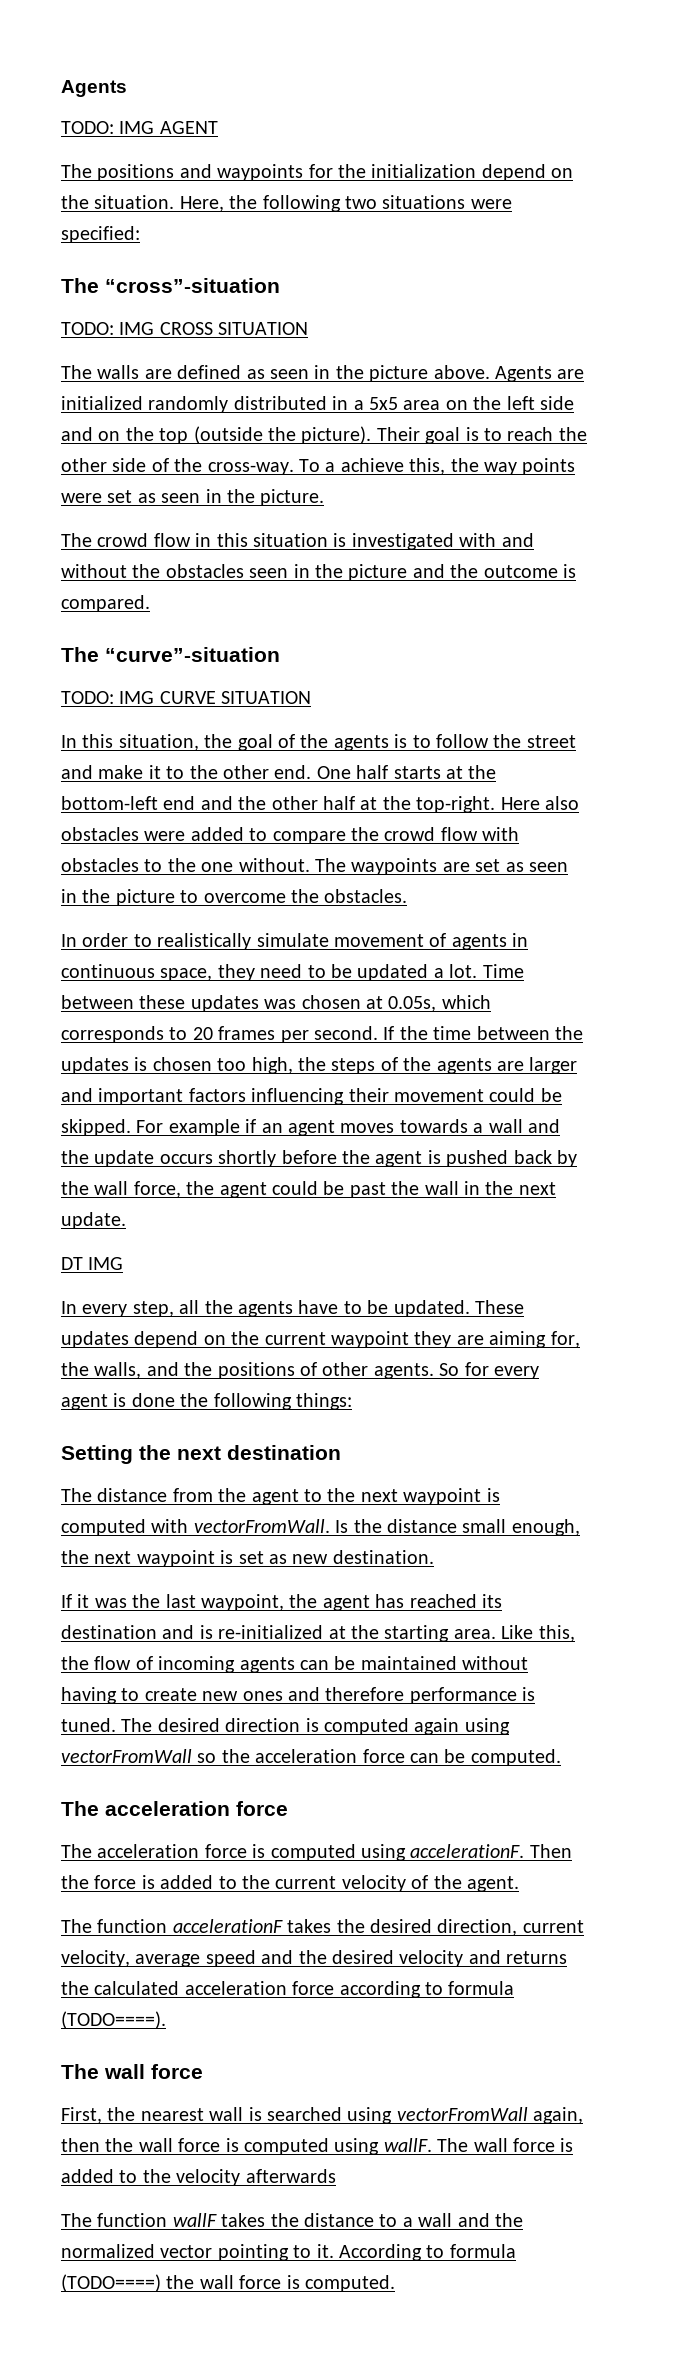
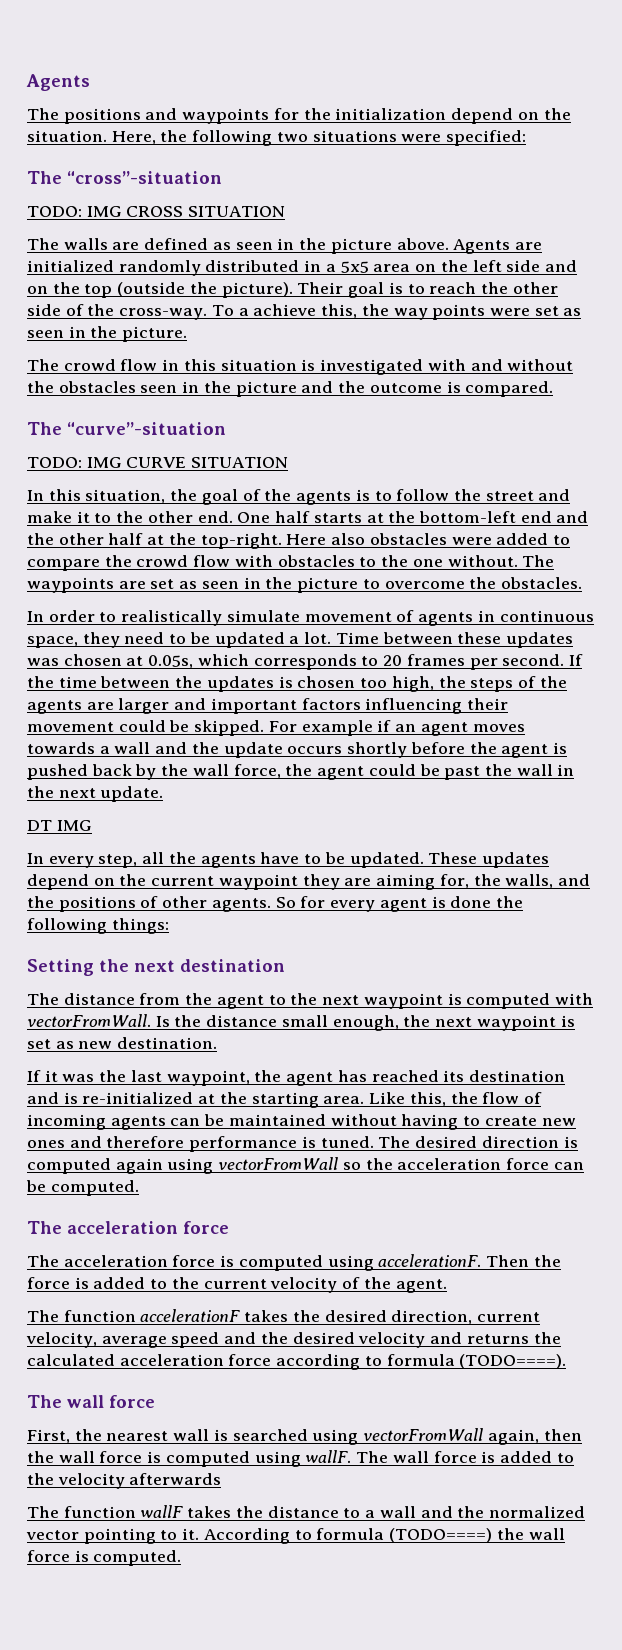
[61,80,127,97] [61,121,218,134] Agents // TODO: IMG AGENT -> [26,74,90,91] Agents

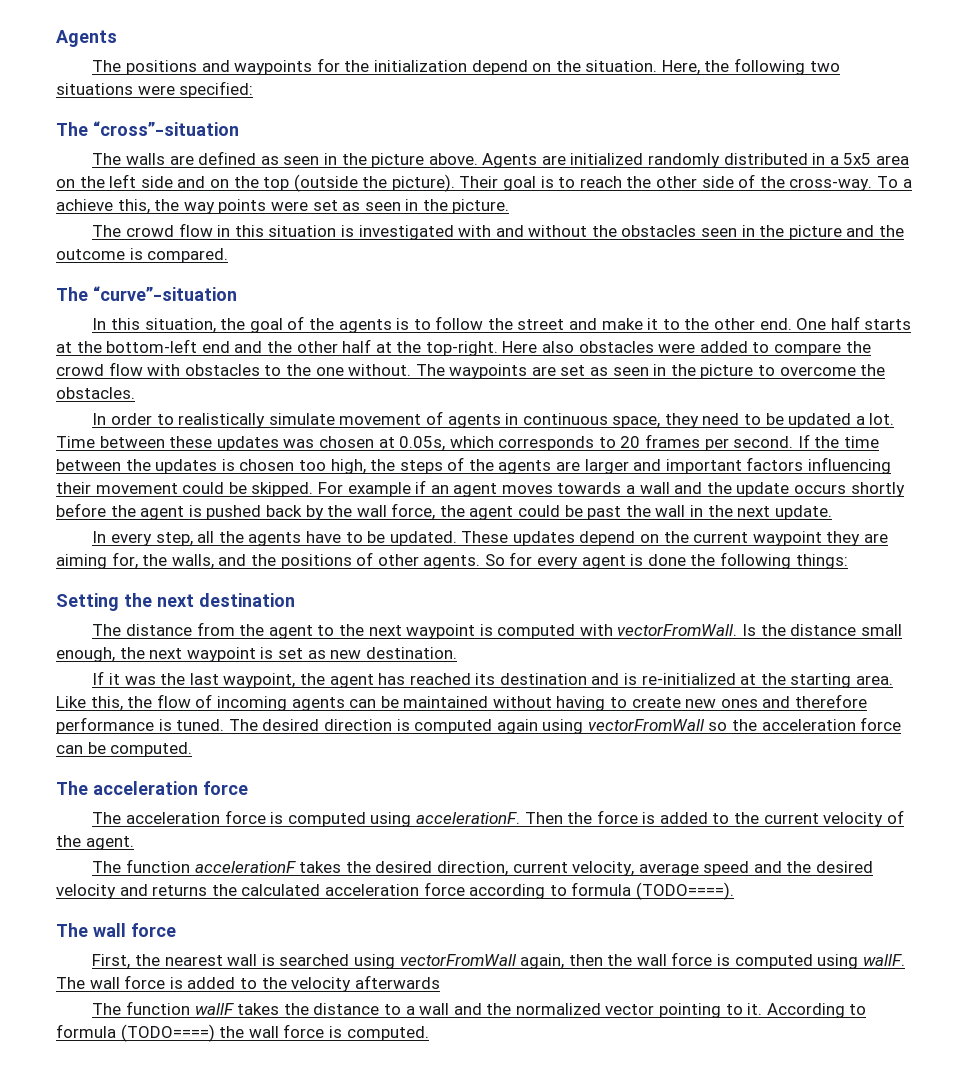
[27,206,286,217] // TODO: IMG CROSS SITUATION -> (239, 128) none
[27,457,289,468] // TODO: IMG CURVE SITUATION -> (237, 293) none
[27,820,92,831] // DT IMG -> (832, 512) none

